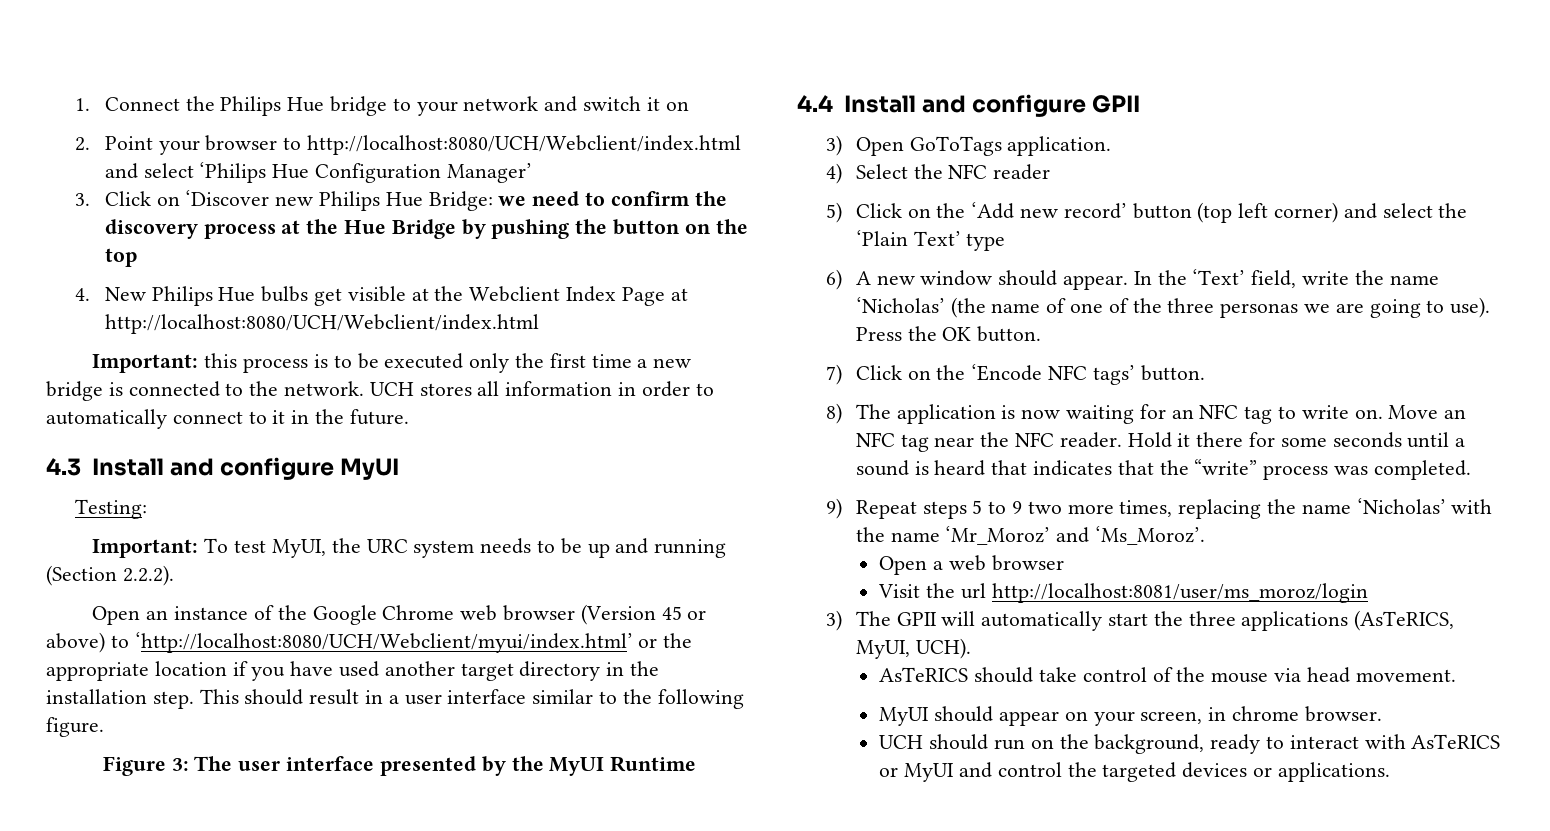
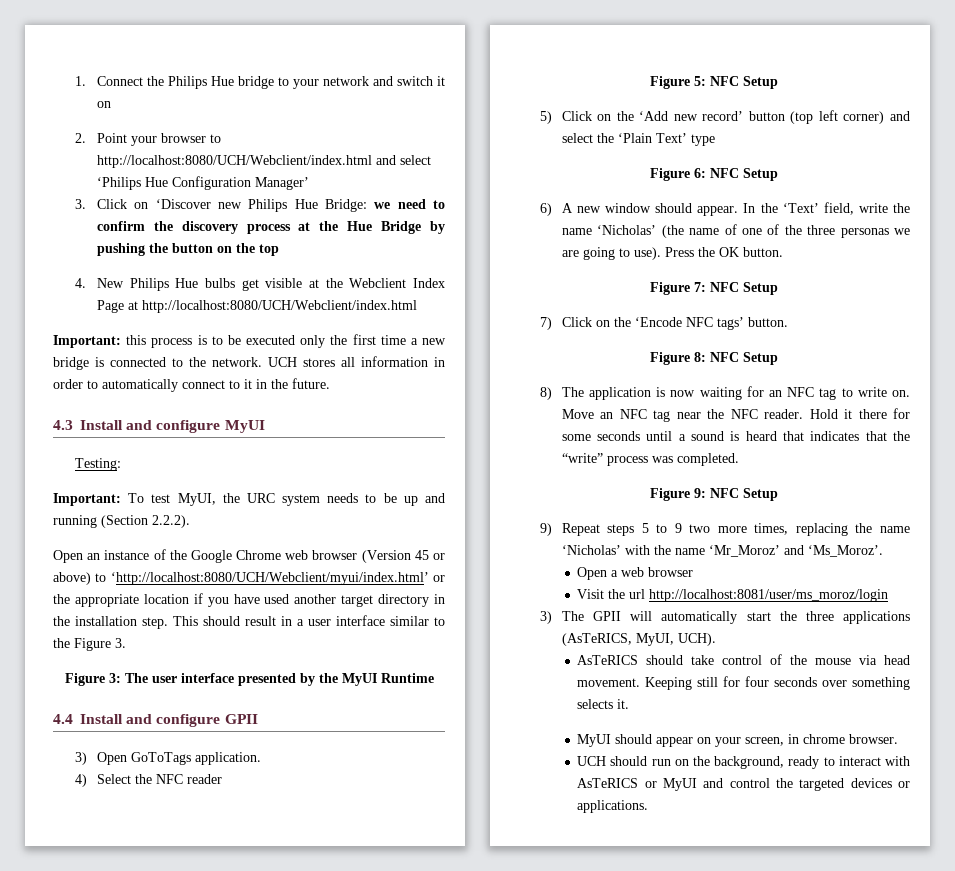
[657,689,744,709] [46,717,104,737] following figure. -> [74,638,126,651] Figure 3.
(1051, 172) none -> [650,76,778,89] // Figure 5: NFC Setup
(1006, 242) none -> [650,168,778,181] // Figure 6: NFC Setup
(1042, 334) none -> [650,282,778,295] // Figure 7: NFC Setup
(1205, 373) none -> [650,352,778,365] // Figure 8: NFC Setup
(1471, 470) none -> [650,488,778,501] // Figure 9: NFC Setup
(1456, 675) none -> [645,676,910,690] [577,699,630,709] Keeping still for four seconds over something selects it.

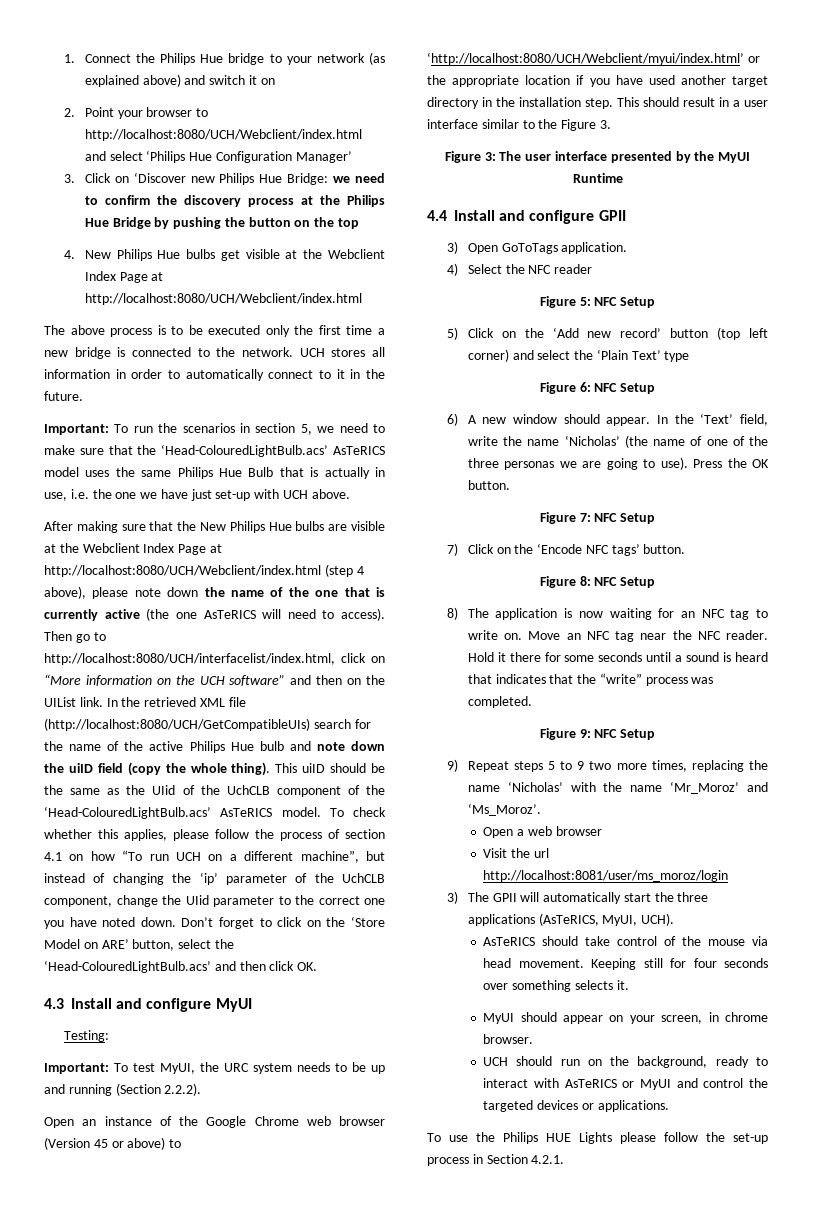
(369, 81) none -> [369,52,385,65] [84,74,181,87] (as explained above)
(339, 226) none -> [346,195,385,207] Philips
[53,335,147,348] Important: this -> [44,325,105,335] The above
(330, 383) none -> [44,423,385,435] [44,444,386,457] [44,467,385,479] [44,489,350,501] [44,521,386,533] [44,543,222,555] [44,564,364,577] [44,586,385,599] [44,608,385,621] [44,631,106,643] [44,653,385,665] [44,674,386,686] [44,697,246,707] [44,718,371,731] [44,741,385,753] [44,762,385,776] [44,785,385,797] [44,806,386,819] [44,829,385,841] [44,850,385,863] [44,872,385,885] [44,895,385,907] [44,916,386,929] [44,939,234,951] [44,960,318,973] // Important: To run the scenarios in section 5, we need to make sure that the ‘Head-ColouredLightBulb.acs’ AsTeRICS model uses the same Philips Hue Bulb that is actually in use, i.e. the one we have just set-up with UCH above. // After making sure that the New Philips Hue bulbs are visible at the Webclient Index Page at http://localhost:8080/UCH/Webclient/index.html (step 4 above), please note down the name of the one that is currently active (the one AsTeRICS will need to access). Then go to http://localhost:8080/UCH/interfacelist/index.html, click on “More information on the UCH software” and then on the UIList link. In the retrieved XML file (http://localhost:8080/UCH/GetCompatibleUIs) search for the name of the active Philips Hue bulb and note down the uiID field (copy the whole thing). This uiID should be the same as the UIid of the UchCLB component of the ‘Head-ColouredLightBulb.acs’ AsTeRICS model. To check whether this applies, please follow the process of section 4.1 on how “To run UCH on a different machine”, but instead of changing the ‘ip’ parameter of the UchCLB component, change the UIid parameter to the correct one you have noted down. Don’t forget to click on the ‘Store Model on ARE’ button, select the ‘Head-ColouredLightBulb.acs’ and then click OK.
(649, 806) none -> [427,1132,768,1144] [427,1154,565,1166] // To use the Philips HUE Lights please follow the set-up process in Section 4.2.1.

